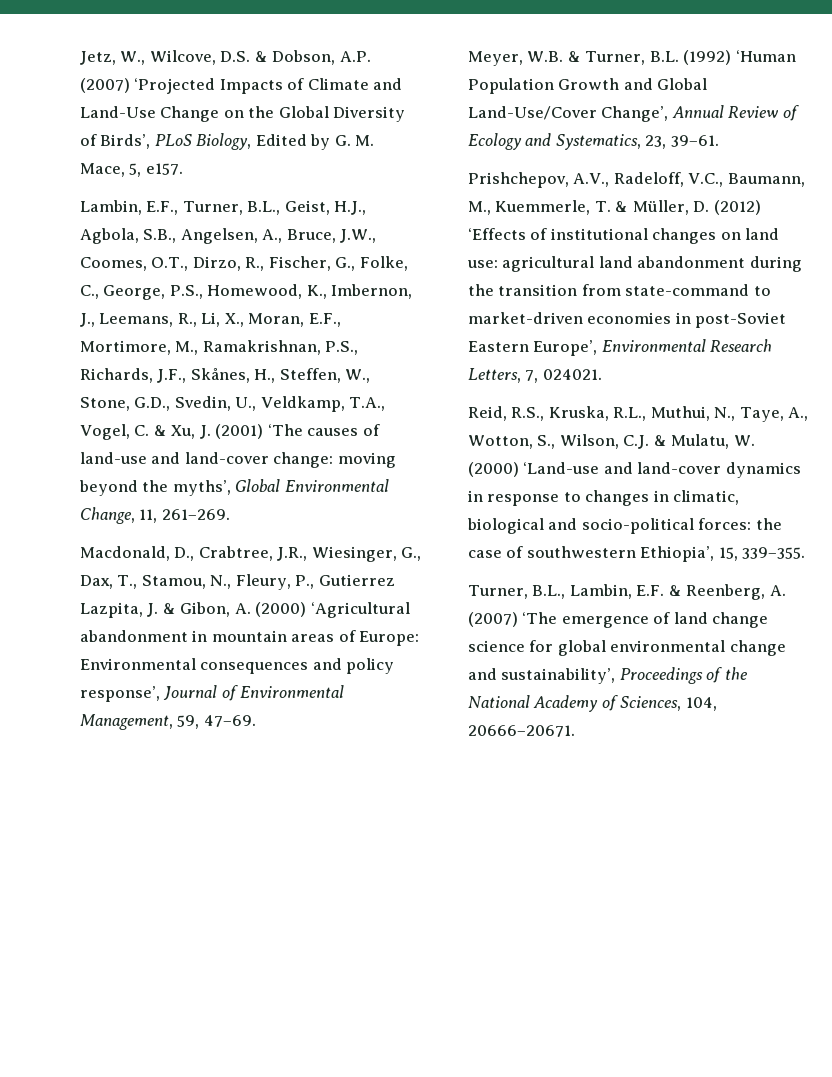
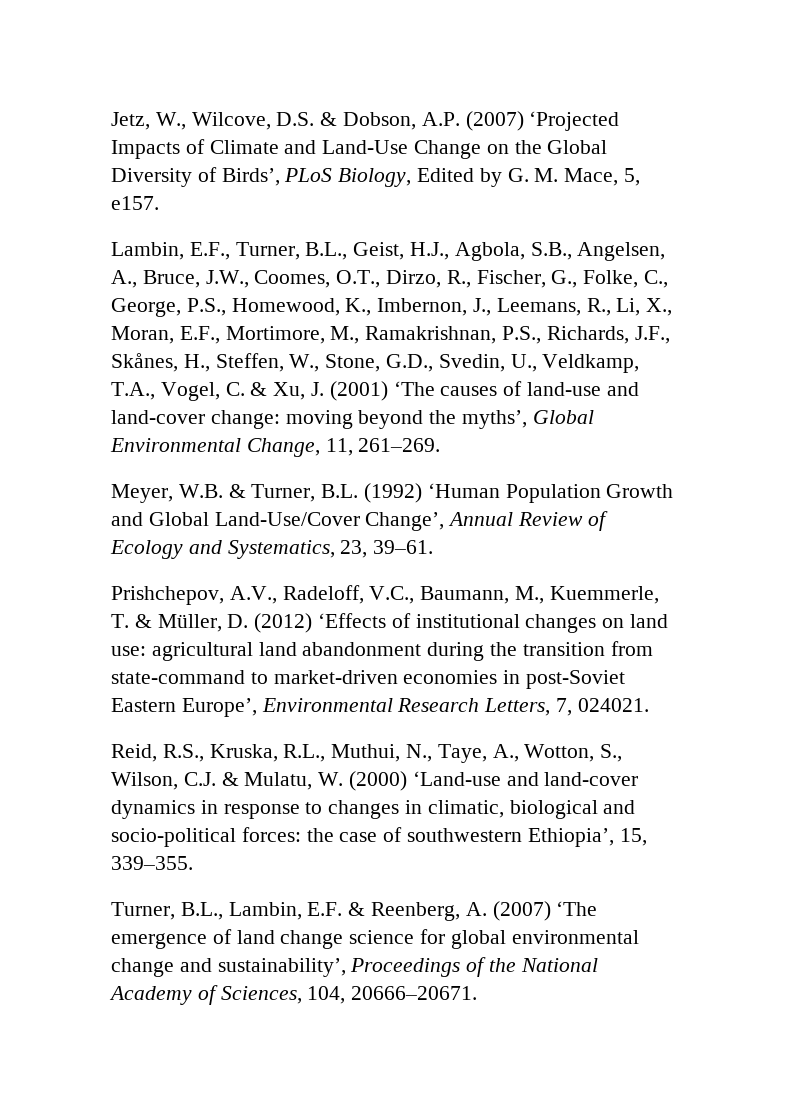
[80,546,422,562] [80,574,395,590] [80,602,410,618] [80,630,420,646] [80,658,395,674] [80,685,345,702] [80,714,256,730] // Macdonald, D., Crabtree, J.R., Wiesinger, G., Dax, T., Stamou, N., Fleury, P., Gutierrez Lazpita, J. & Gibon, A. (2000) ‘Agricultural abandonment in mountain areas of Europe: Environmental consequences and policy response’, Journal of Environmental Management, 59, 47–69. -> (441, 445) none

